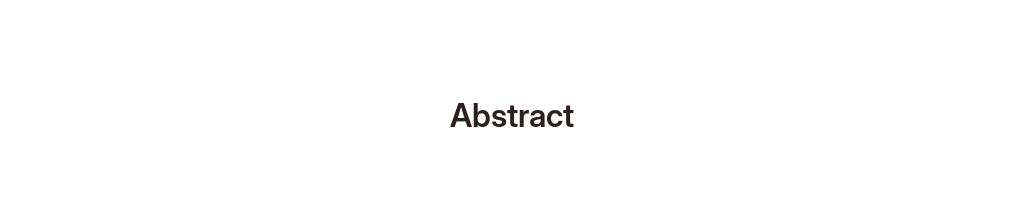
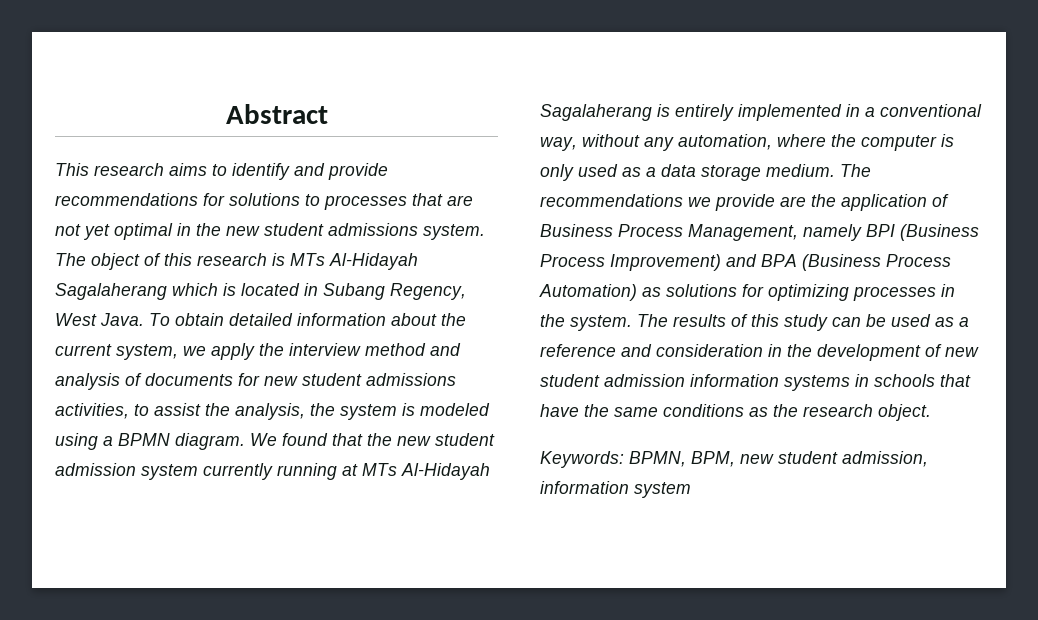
(574, 115) none -> [55,163,388,180] [55,193,473,210] [55,223,485,240] [55,253,418,270] [55,283,466,300] [55,313,466,326] [55,343,461,360] [55,373,456,390] [55,403,490,420] [55,433,495,450] [55,463,490,480] [540,104,982,121] [540,134,954,151] [540,164,871,181] [540,194,949,211] [540,224,979,241] [540,254,951,271] [539,284,955,301] [540,314,969,331] [540,344,979,361] [540,374,971,391] [540,404,931,421] [540,451,928,468] [540,481,691,498] // This research aims to identify and provide recommendations for solutions to processes that are not yet optimal in the new student admissions system. The object of this research is MTs Al-Hidayah Sagalaherang which is located in Subang Regency, West Java. To obtain detailed information about the current system, we apply the interview method and analysis of documents for new student admissions activities, to assist the analysis, the system is modeled using a BPMN diagram. We found that the new student admission system currently running at MTs Al-Hidayah Sagalaherang is entirely implemented in a conventional way, without any automation, where the computer is only used as a data storage medium. The recommendations we provide are the application of Business Process Management, namely BPI (Business Process Improvement) and BPA (Business Process Automation) as solutions for optimizing processes in the system. The results of this study can be used as a reference and consideration in the development of new student admission information systems in schools that have the same conditions as the research object. // Keywords: BPMN, BPM, new student admission, information system

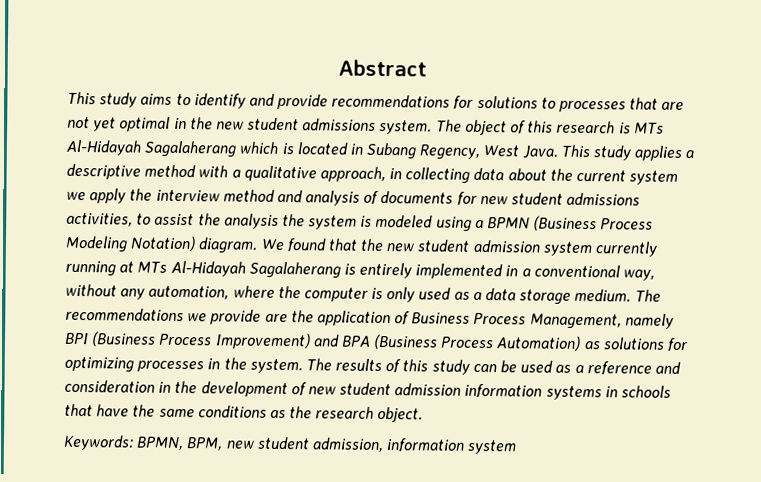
[94,163,164,176] research -> [99,92,138,108] study
[149,313,386,326] To obtain detailed information -> [560,144,695,162] [66,163,505,184] This study applies a descriptive method with a qualitative approach, in collecting data
[116,344,178,360] system, -> [629,170,679,185] system
[235,403,305,420] analysis, -> [223,213,279,229] analysis
(170, 439) none -> [533,215,654,232] [65,235,197,253] (Business Process Modeling Notation)

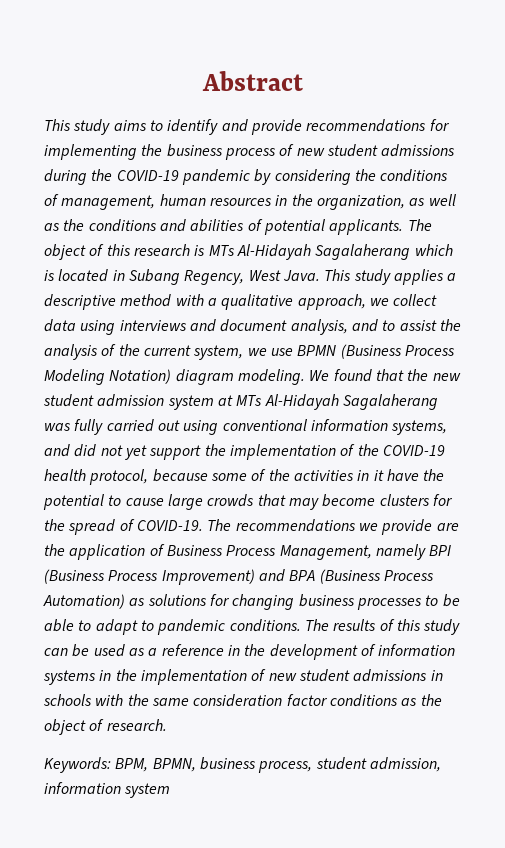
[476,95,685,113] [67,116,433,135] solutions to processes that are not yet optimal in the new student admissions system. -> [44,144,456,160] [44,169,449,185] [44,194,456,210] [44,219,404,235] implementing the business process of new student admissions during the COVID-19 pandemic by considering the conditions of management, human resources in the organization, as well as the conditions and abilities of potential applicants.
[389,167,679,185] [66,188,641,206] [66,212,484,232] in collecting data about the current system we apply the interview method and analysis of documents for new student admissions activities, to assist the analysis the system is modeled using a -> [369,294,438,306] [44,319,461,335] [44,344,293,360] we collect data using interviews and document analysis, and to assist the analysis of the current system, we use
[198,237,259,254] diagram. -> [175,369,305,385] diagram modeling.
[595,241,659,257] [65,260,116,277] currently running -> (214, 402) none
[343,262,656,281] [65,283,632,305] is entirely implemented in a conventional way, without any automation, where the computer is only used as a data storage medium. -> [44,419,448,435] [44,444,445,460] [44,469,445,485] [43,494,453,510] [44,519,203,535] was fully carried out using conventional information systems, and did not yet support the implementation of the COVID-19 health protocol, because some of the activities in it have the potential to cause large crowds that may become clusters for the spread of COVID-19.
[64,356,303,374] optimizing processes in the system. -> [232,594,460,610] [44,619,301,635] changing business processes to be able to adapt to pandemic conditions.
[654,361,681,374] [64,379,155,393] and consideration -> (224, 650) none
[307,382,672,401] [64,403,424,423] [63,434,255,451] new student admission information systems in schools that have the same conditions as the research object. // Keywords: BPMN, BPM, new -> [378,644,456,656] [43,669,443,685] [43,694,442,707] [44,719,167,735] [44,757,313,773] information systems in the implementation of new student admissions in schools with the same consideration factor conditions as the object of research. // Keywords: BPM, BPMN, business process,

